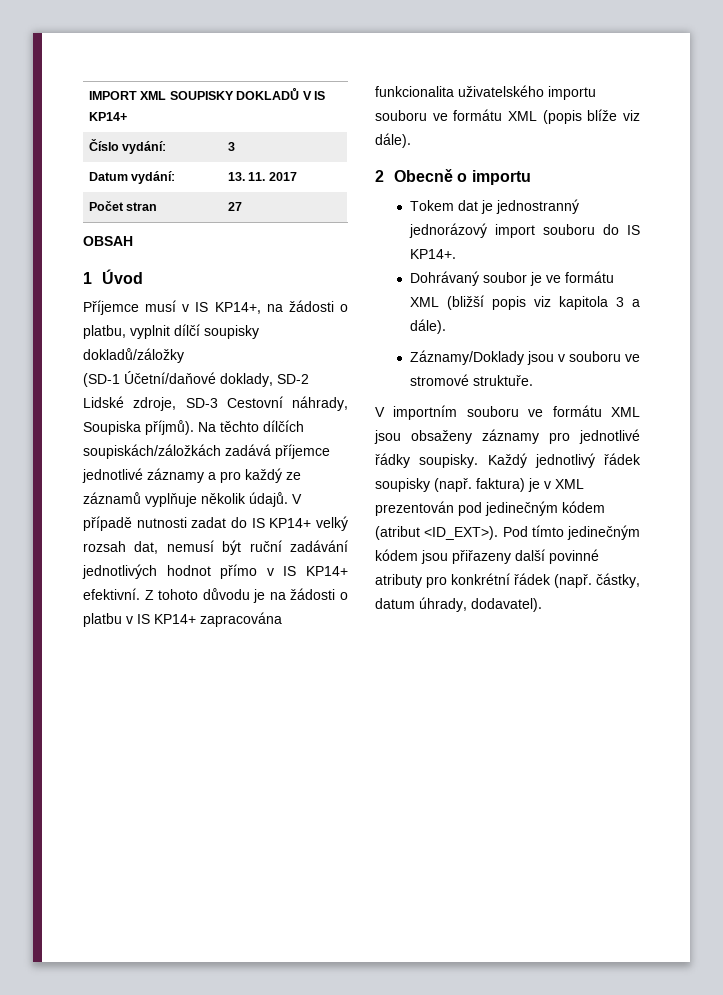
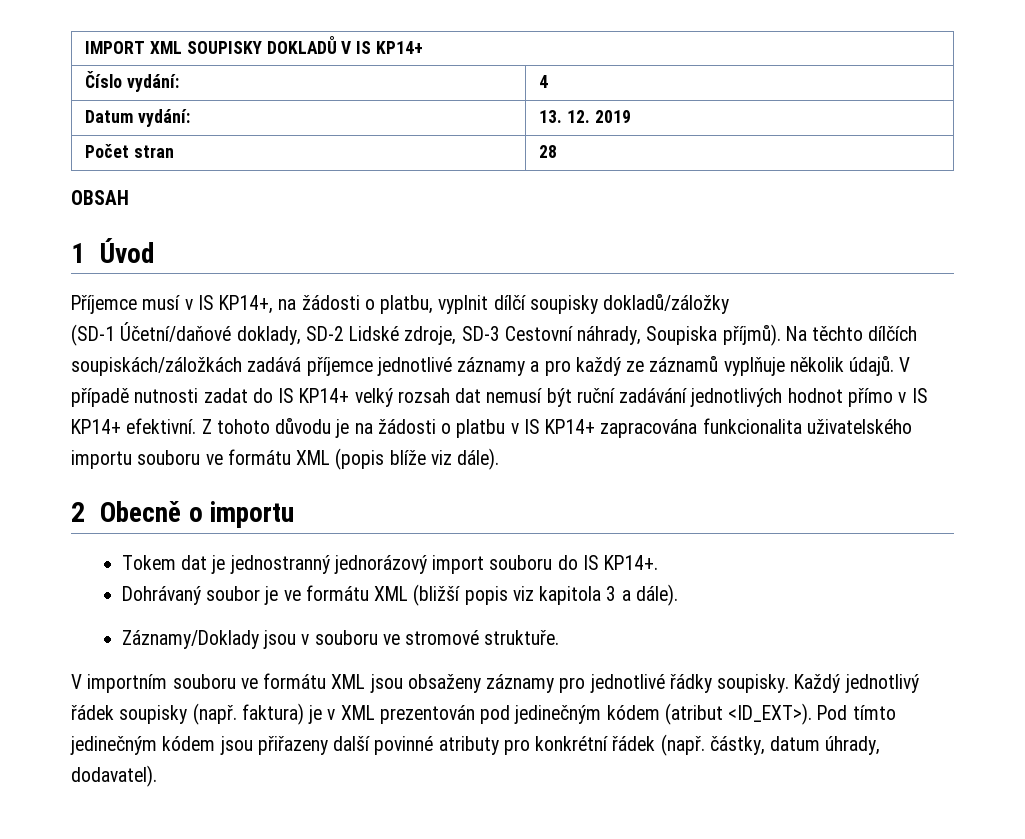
[228,142,236,151] 3 -> [539,75,549,88] 4
[248,172,297,181] 11. 2017 -> [567,110,631,123] 12. 2019
[228,202,243,211] 27 -> [539,145,558,158] 28
[134,541,159,554] dat, -> [455,388,482,403] dat

